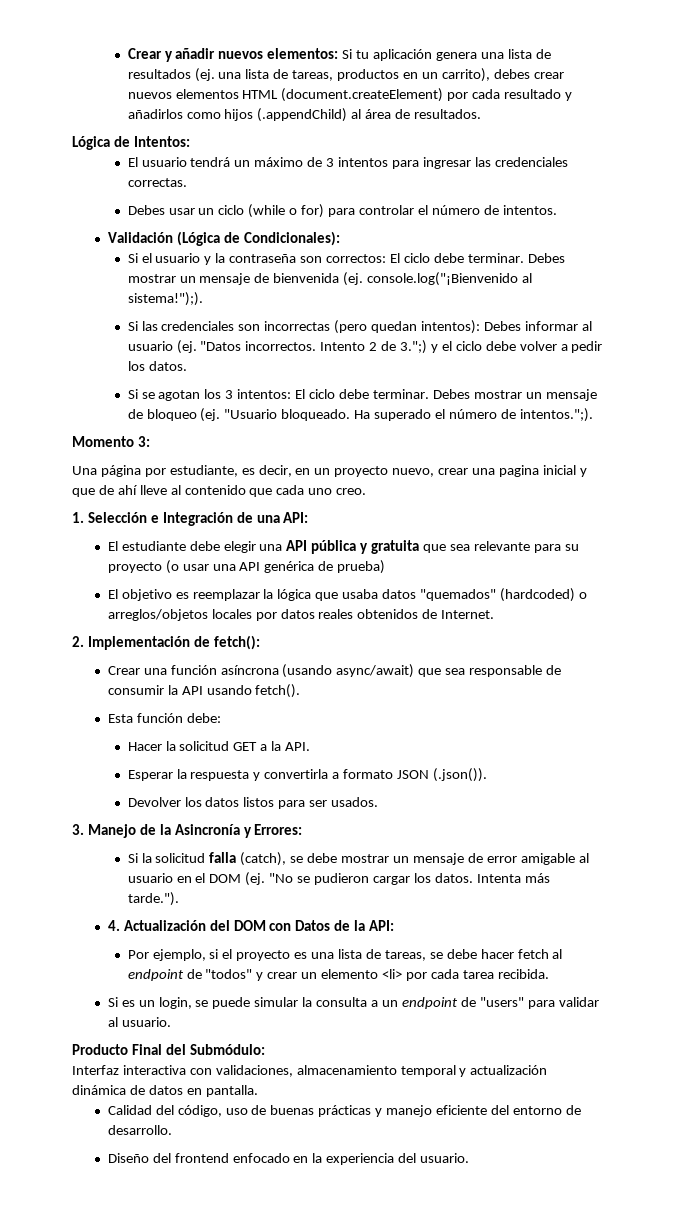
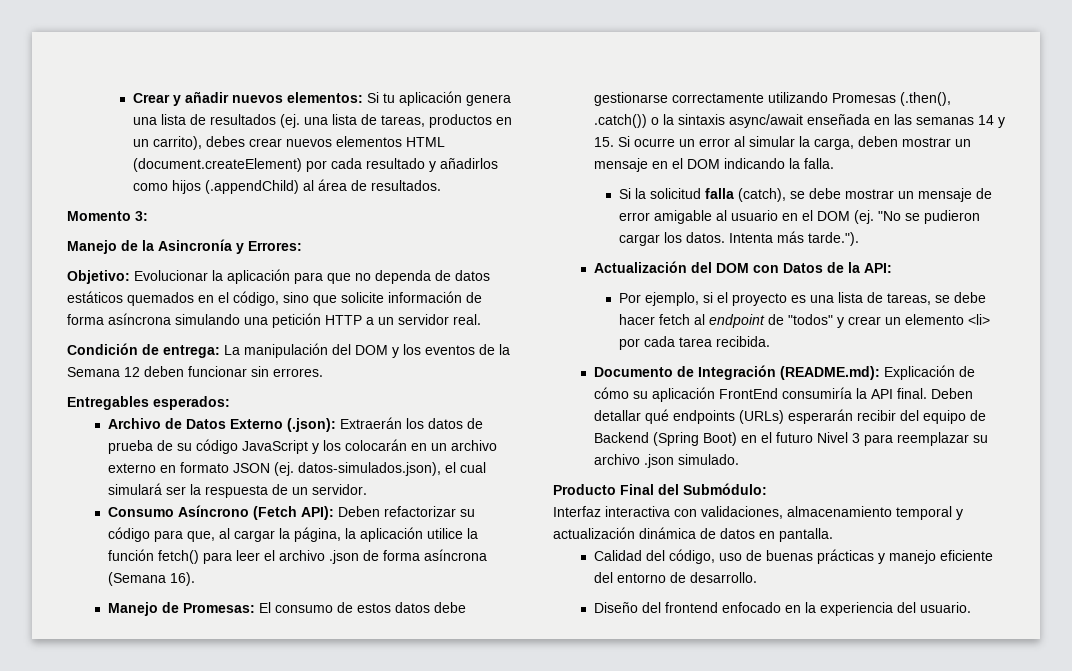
[72,136,190,150] [127,157,568,169] [127,178,187,187] [127,204,557,218] [107,231,340,246] [127,253,565,265] [127,272,533,286] [127,292,203,306] [127,320,592,334] [127,340,603,354] [127,361,187,371] [127,389,597,401] [127,408,593,422] [72,436,150,447] [72,465,587,477] [72,485,367,497] [72,512,309,526] [107,540,579,554] [107,560,386,574] [107,588,587,602] [107,609,495,621] [72,635,260,650] [107,664,562,678] [107,684,301,698] [107,713,221,723] [127,741,311,751] [127,768,487,782] [127,797,379,809] [72,824,84,835] Lógica de Intentos: // El usuario tendrá un máximo de 3 intentos para ingresar las credenciales correctas. // Debes usar un ciclo (while o for) para controlar el número de intentos. // Validación (Lógica de Condicionales): // Si el usuario y la contraseña son correctos: El ciclo debe terminar. Debes mostrar un mensaje de bienvenida (ej. console.log("¡Bienvenido al sistema!");). // Si las credenciales son incorrectas (pero quedan intentos): Debes informar al usuario (ej. "Datos incorrectos. Intento 2 de 3.";) y el ciclo debe volver a pedir los datos. // Si se agotan los 3 intentos: El ciclo debe terminar. Debes mostrar un mensaje de bloqueo (ej. "Usuario bloqueado. Ha superado el número de intentos.";). // Momento 3: // Una página por estudiante, es decir, en un proyecto nuevo, crear una pagina inicial y que de ahí lleve al contenido que cada uno creo. // 1. Selección e Integración de una API: // El estudiante debe elegir una API pública y gratuita que sea relevante para su proyecto (o usar una API genérica de prueba) // El objetivo es reemplazar la lógica que usaba datos "quemados" (hardcoded) o arreglos/objetos locales por datos reales obtenidos de Internet. // 2. Implementación de fetch(): // Crear una función asíncrona (usando async/await) que sea responsable de consumir la API usando fetch(). // Esta función debe: // Hacer la solicitud GET a la API. // Esperar la respuesta y convertirla a formato JSON (.json()). // Devolver los datos listos para ser usados. // 3. -> [67,211,148,221] Momento 3: //
(303, 829) none -> [67,269,490,284] [67,291,482,306] [67,313,481,328] [67,343,510,358] [67,366,323,377] [67,396,230,410] [107,417,483,432] [107,439,497,454] [107,462,486,476] [107,483,367,498] [107,505,475,520] [107,527,478,542] [107,549,487,564] [107,572,195,586] [107,602,466,616] [593,92,951,106] [593,114,1005,128] [593,136,971,150] [593,158,834,172] // Objetivo: Evolucionar la aplicación para que no dependa de datos estáticos quemados en el código, sino que solicite información de forma asíncrona simulando una petición HTTP a un servidor real. // Condición de entrega: La manipulación del DOM y los eventos de la Semana 12 deben funcionar sin errores. // Entregables esperados: // Archivo de Datos Externo (.json): Extraerán los datos de prueba de su código JavaScript y los colocarán en un archivo externo en formato JSON (ej. datos-simulados.json), el cual simulará ser la respuesta de un servidor. // Consumo Asíncrono (Fetch API): Deben refactorizar su código para que, al cargar la página, la aplicación utilice la función fetch() para leer el archivo .json de forma asíncrona (Semana 16). // Manejo de Promesas: El consumo de estos datos debe gestionarse correctamente utilizando Promesas (.then(), .catch()) o la sintaxis async/await enseñada en las semanas 14 y 15. Si ocurre un error al simular la carga, deben mostrar un mensaje en el DOM indicando la falla.
[107,920,120,931] 4. -> (859, 239) none
[107,997,599,1009] [107,1017,171,1027] Si es un login, se puede simular la consulta a un endpoint de "users" para validar al usuario. -> [593,365,975,380] [593,387,973,402] [593,409,986,424] [593,432,988,446] [593,454,739,468] Documento de Integración (README.md): Explicación de cómo su aplicación FrontEnd consumiría la API final. Deben detallar qué endpoints (URLs) esperarán recibir del equipo de Backend (Spring Boot) en el futuro Nivel 3 para reemplazar su archivo .json simulado.

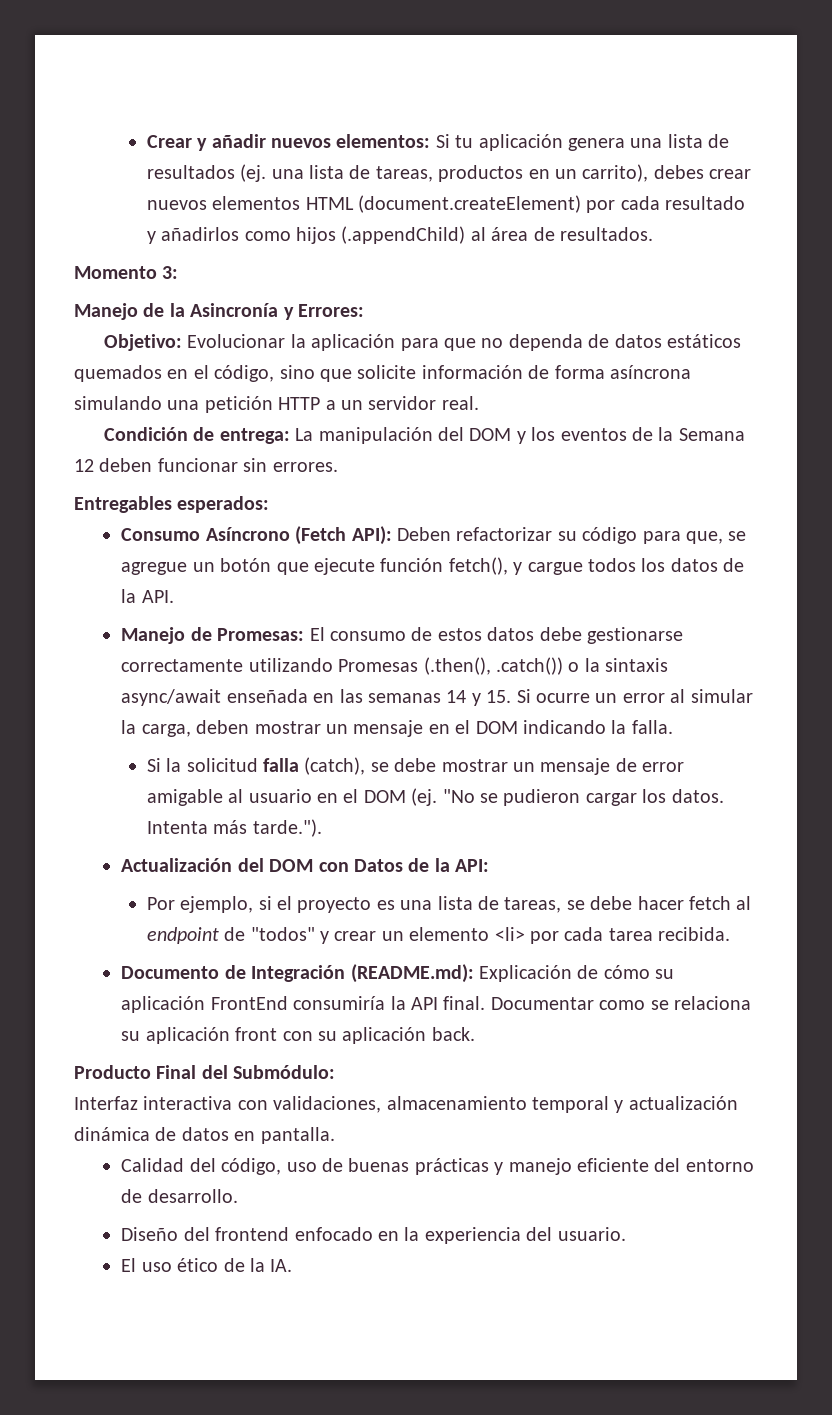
[107,417,483,432] [107,439,497,454] [107,462,486,476] [107,483,367,498] // Archivo de Datos Externo (.json): Extraerán los datos de prueba de su código JavaScript y los colocarán en un archivo externo en formato JSON (ej. datos-simulados.json), el cual simulará ser la respuesta de un servidor. -> (270, 504) none
[218,527,478,542] [107,549,487,564] [107,572,195,586] al cargar la página, la aplicación utilice la función fetch() para leer el archivo .json de forma asíncrona (Semana 16). -> [728,531,747,541] [121,557,745,575] [121,589,174,603] se agregue un botón que ejecute función fetch(), y cargue todos los datos de la API.
[930,388,973,399] [593,409,986,424] [593,432,988,446] [593,454,739,468] Deben detallar qué endpoints (URLs) esperarán recibir del equipo de Backend (Spring Boot) en el futuro Nivel 3 para reemplazar su archivo .json simulado. -> [490,996,751,1010] [121,1027,475,1044] Documentar como se relaciona su aplicación front con su aplicación back.
(971, 607) none -> [121,1258,293,1272] // El uso ético de la IA.

